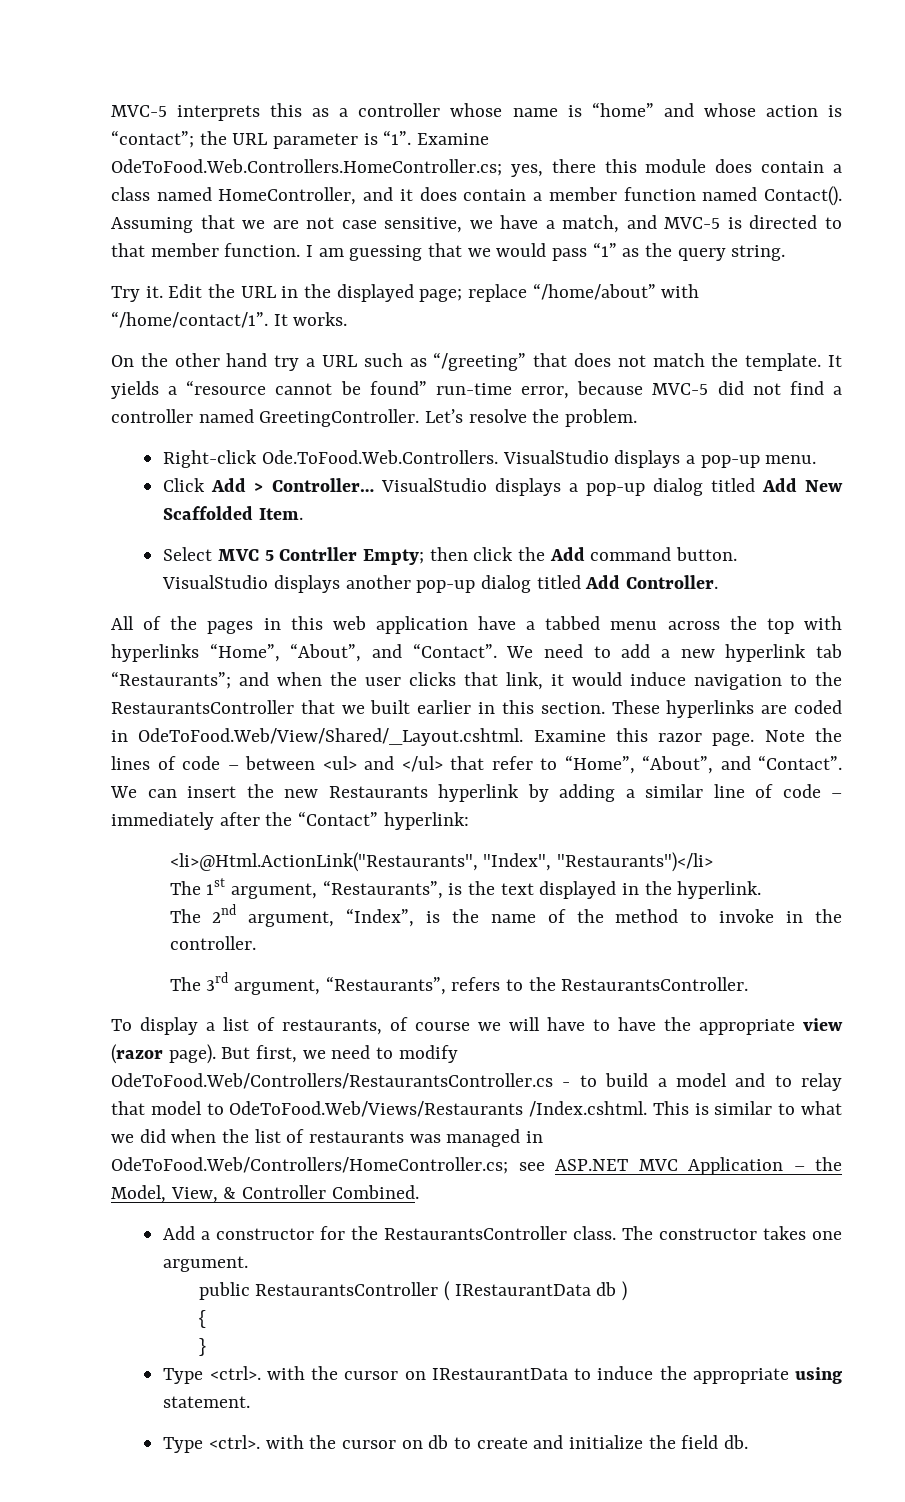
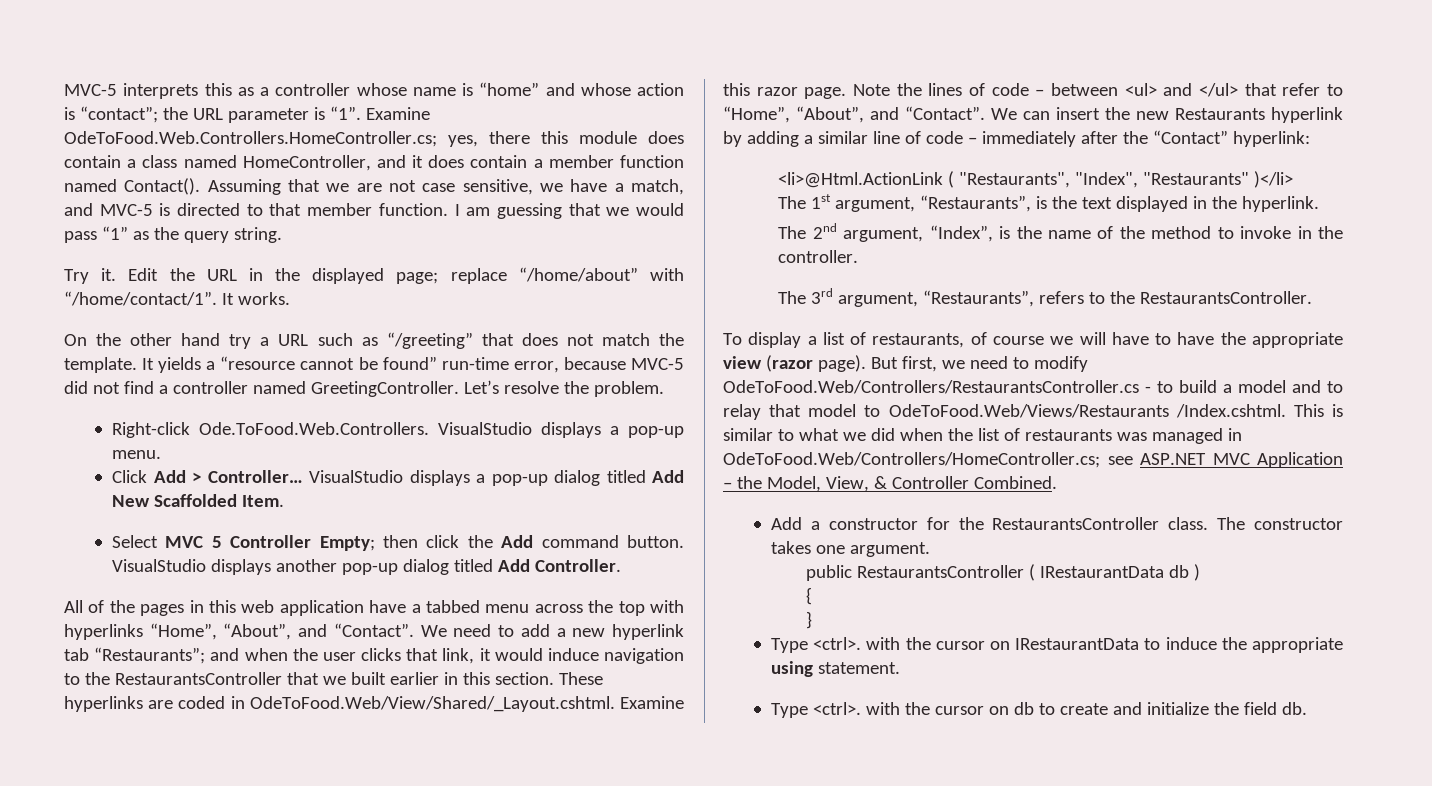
[279,547,358,561] Contrller -> [230,535,312,548] Controller
[169,852,713,872] <li>@Html.ActionLink("Restaurants", "Index", "Restaurants")</li> -> [778,171,1294,188] <li>@Html.ActionLink ( "Restaurants", "Index", "Restaurants" )</li>

